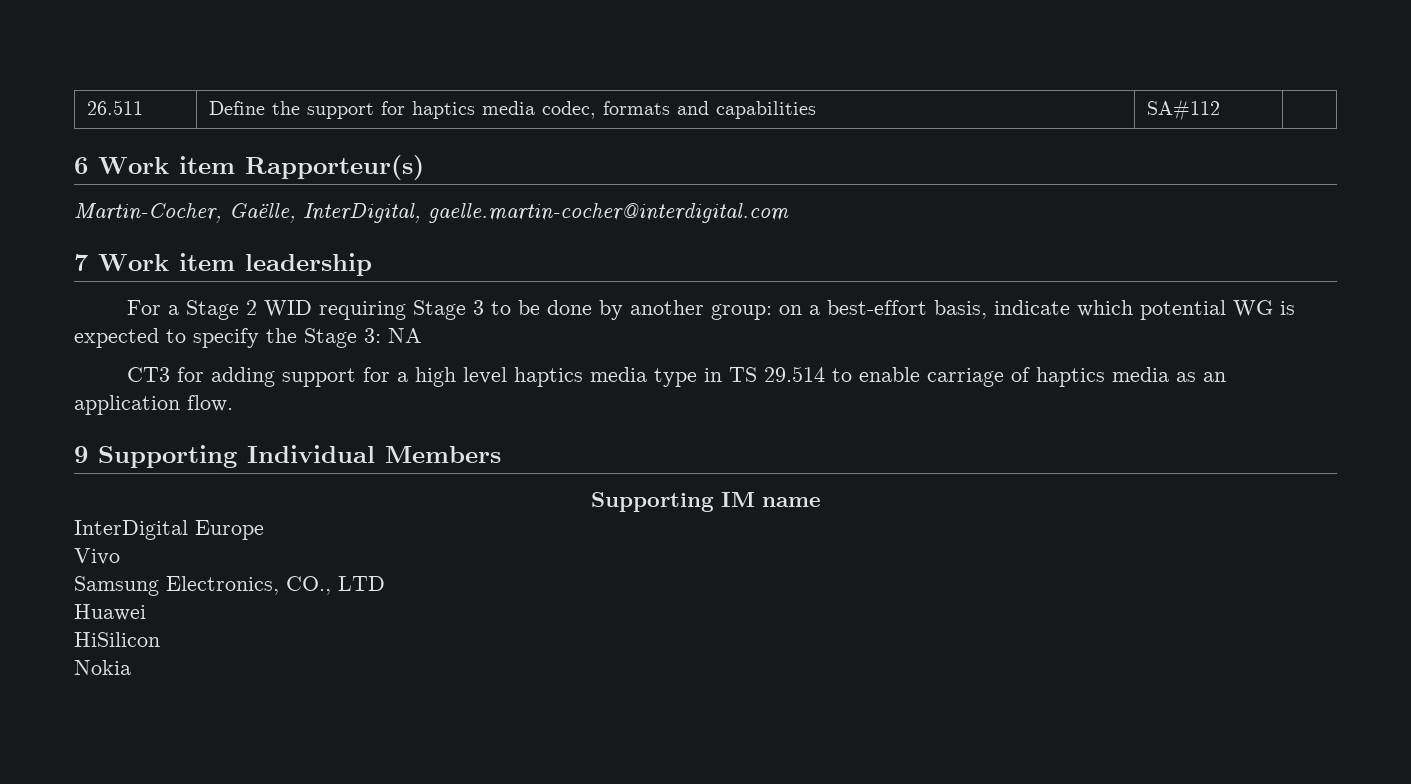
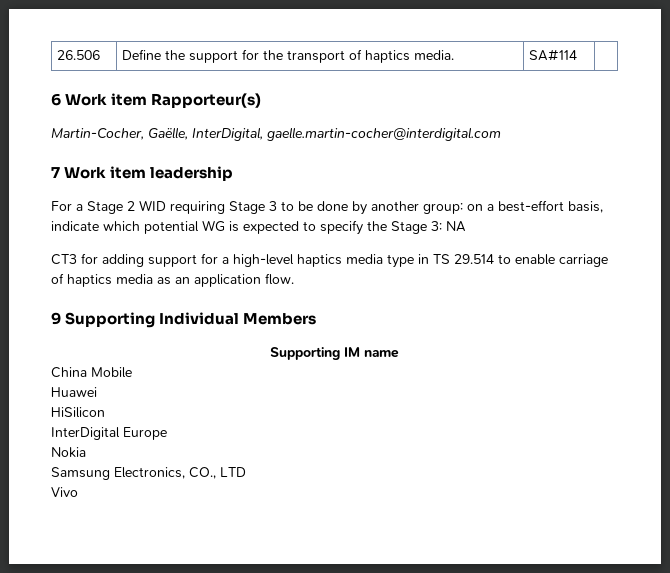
[86,100,143,115] 26.511 -> [57,50,101,60] 26.506
[411,101,816,119] [1146,99,1220,121] haptics media codec, formats and capabilities | SA#112 -> [263,49,455,63] [529,49,578,61] the transport of haptics media. | SA#114
[414,367,507,387] high level -> [233,254,294,267] high-level
(821, 502) none -> [51,367,132,378] [51,387,97,397] [51,407,105,418] // China Mobile // Huawei // HiSilicon
[74,548,120,565] Vivo -> [51,447,86,458] Nokia
[74,604,146,621] [74,632,160,647] [74,660,131,675] Huawei // HiSilicon // Nokia -> [51,487,78,497] Vivo

